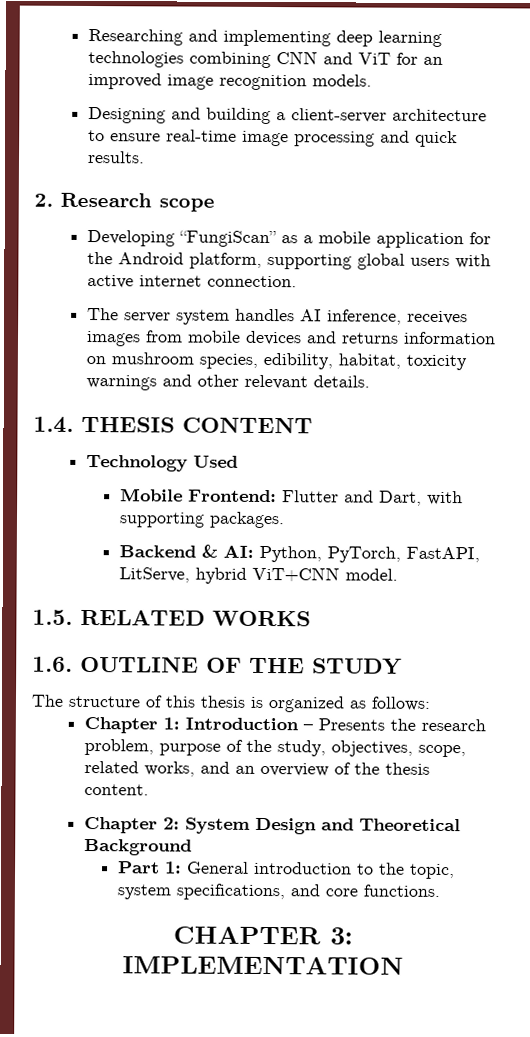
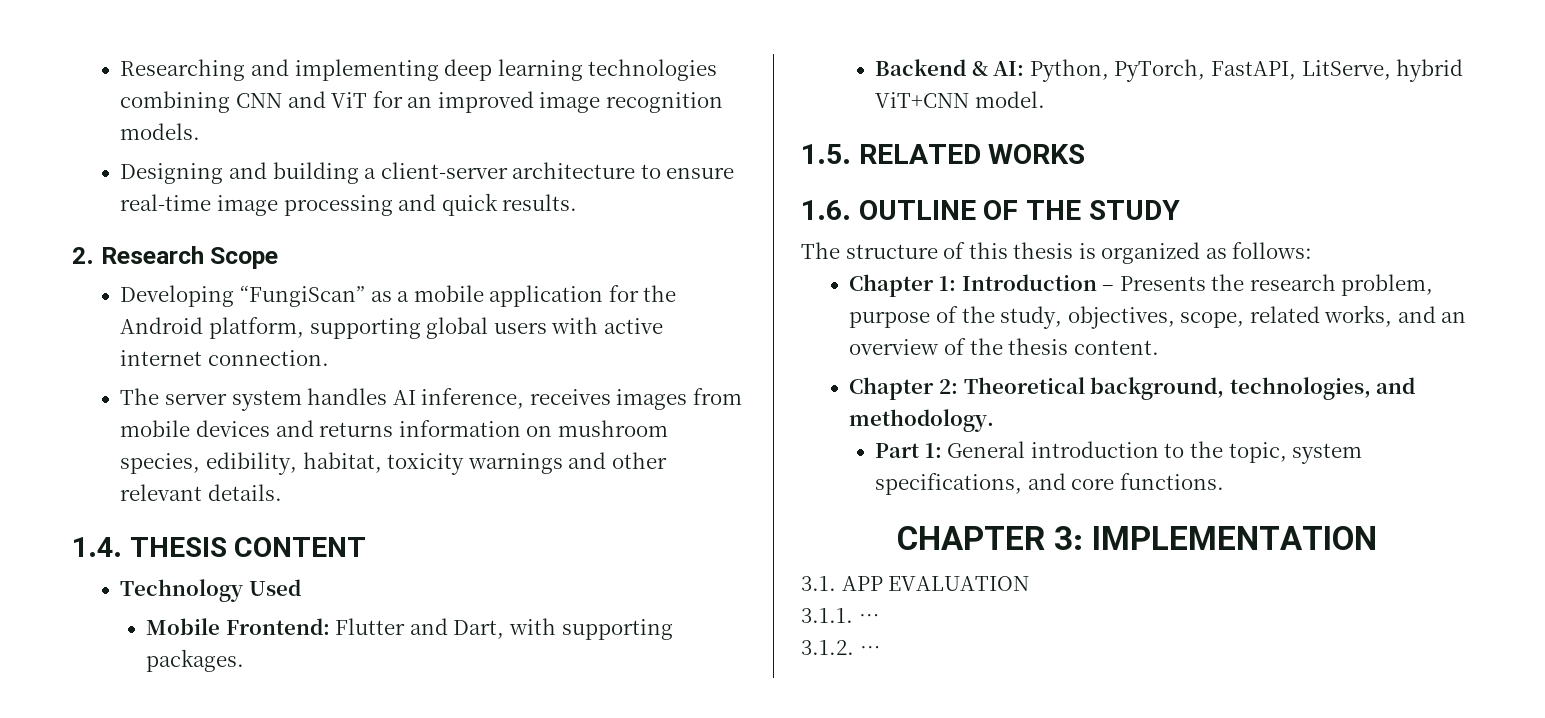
[159,198,215,212] scope -> [210,247,279,269] Scope
[185,817,462,835] [84,838,193,856] System Design and Theoretical Background -> [963,377,1416,400] [849,409,995,432] Theoretical background, technologies, and methodology.
(404, 965) none -> [801,576,1030,591] [801,608,880,623] [801,640,881,655] // 3.1. APP EVALUATION // 3.1.1. … // 3.1.2. …

